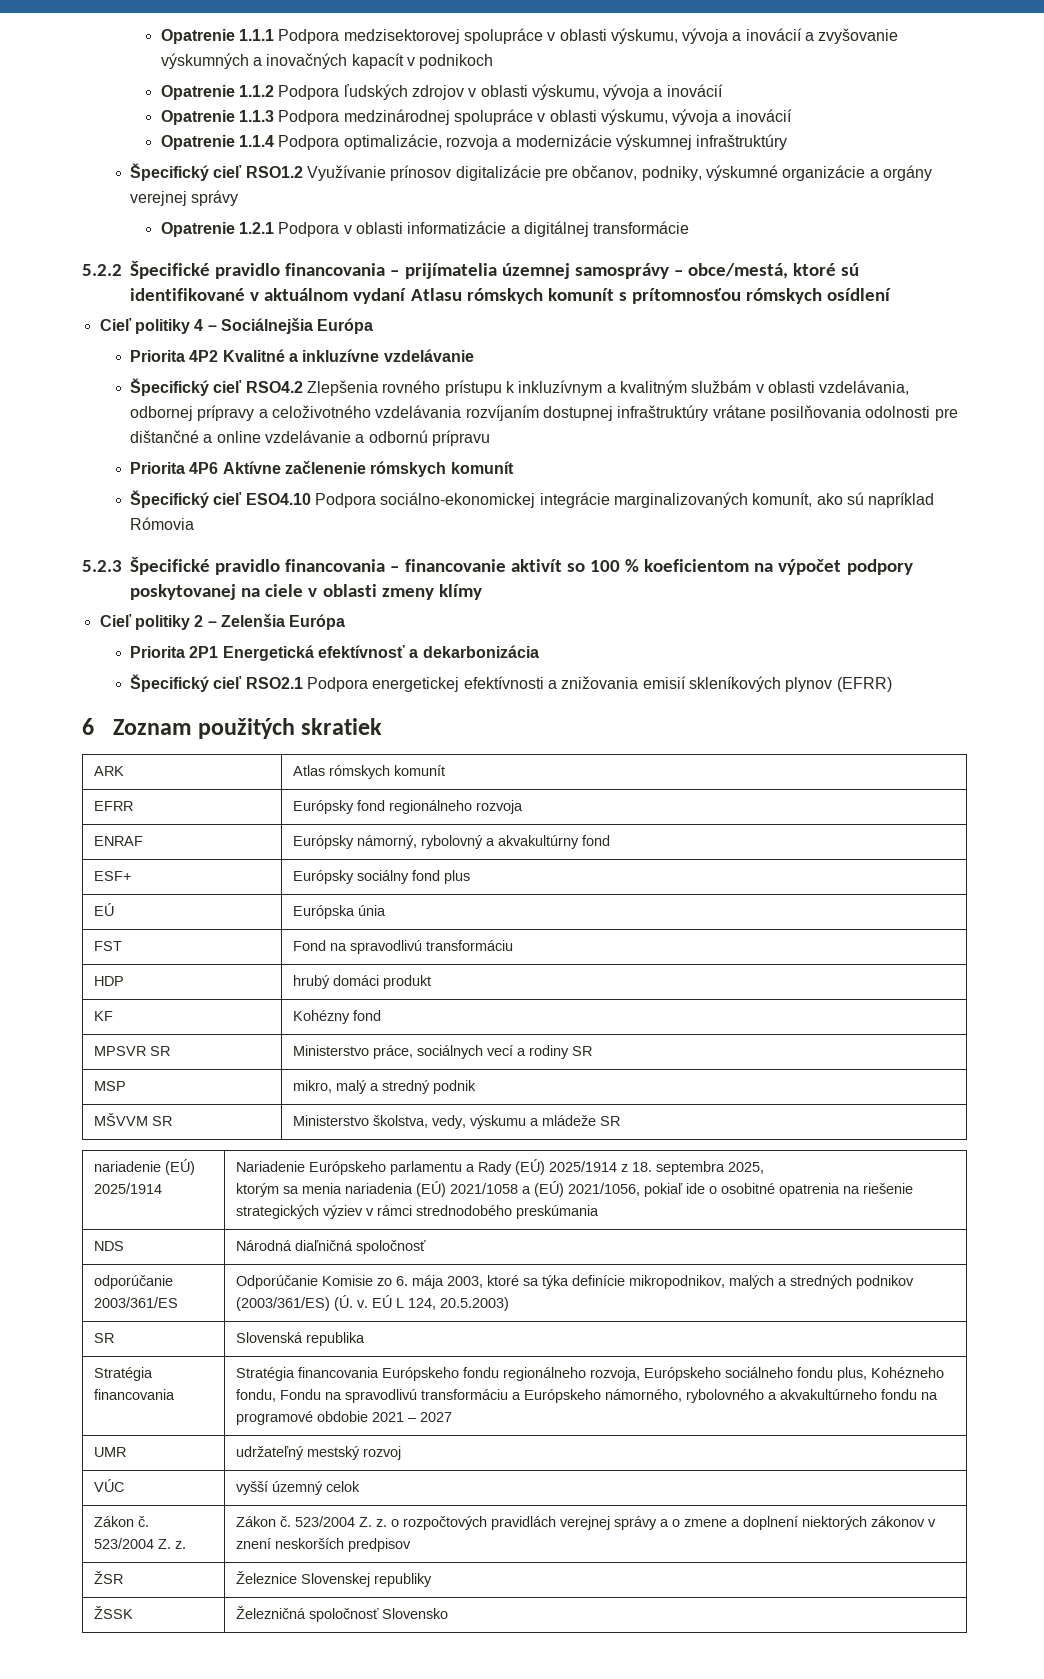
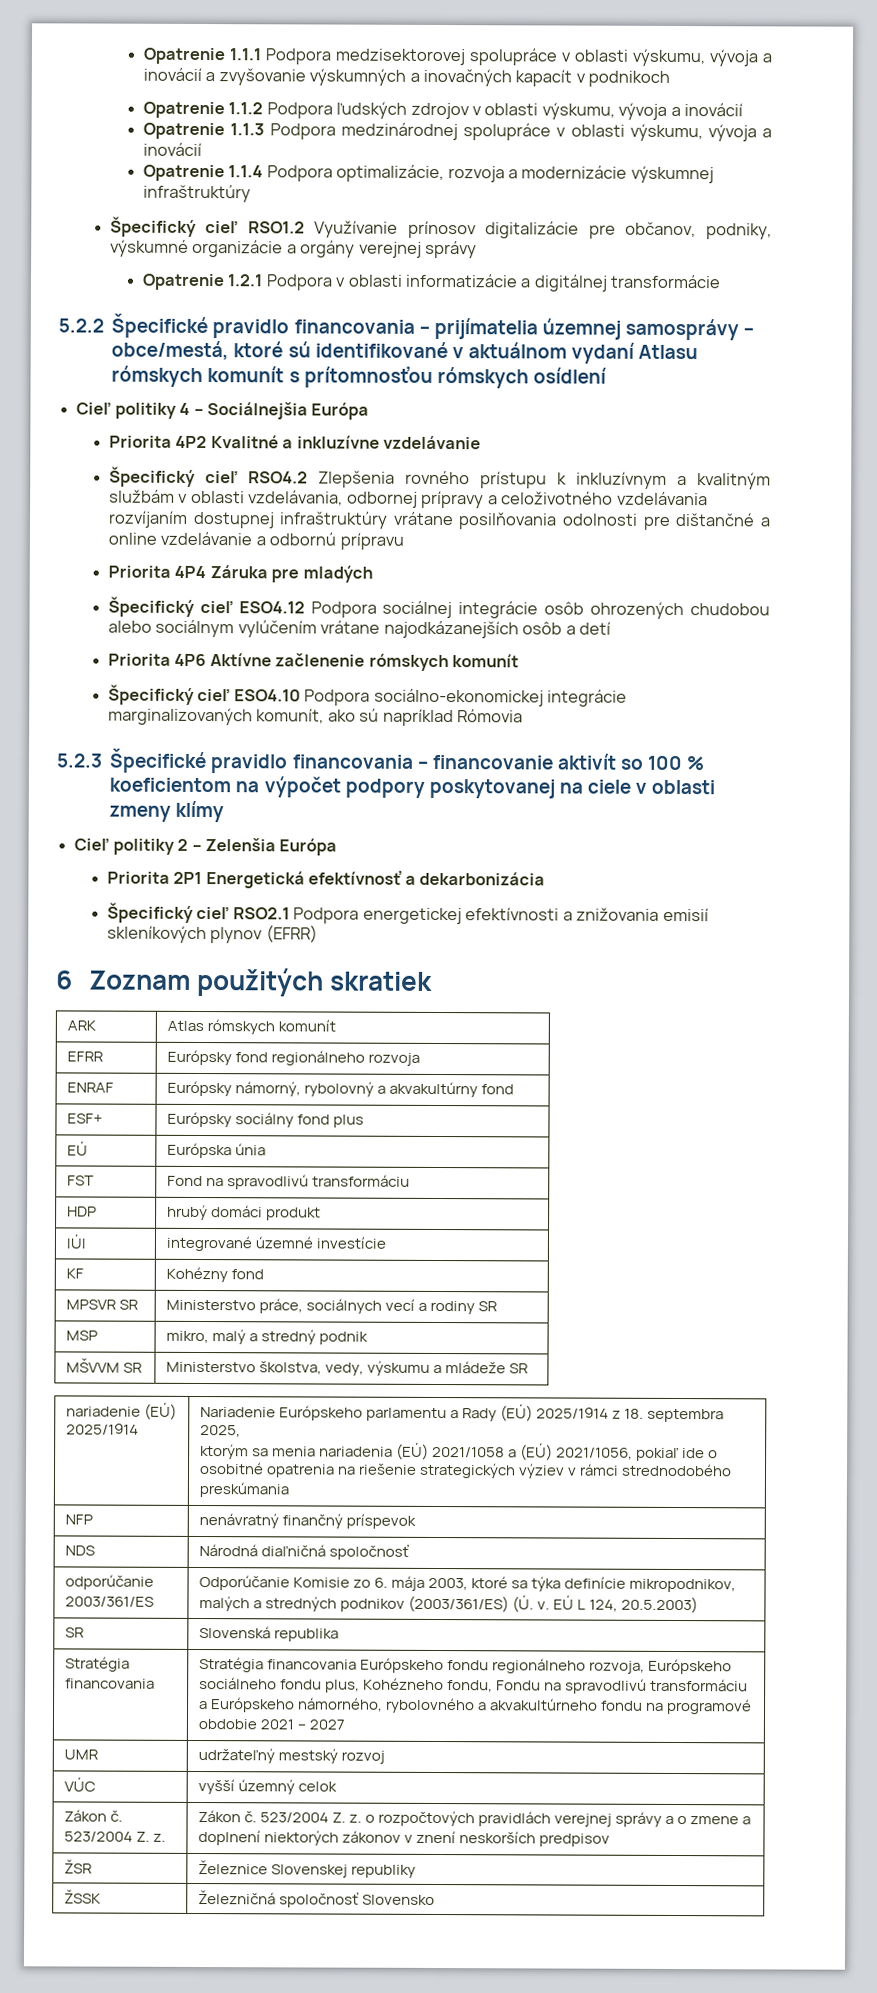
(491, 438) none -> [107,565,373,583] [107,596,770,620] [107,619,612,639] // Priorita 4P4 Záruka pre mladých // Špecifický cieľ ESO4.12 Podpora sociálnej integrácie osôb ohrozených chudobou alebo sociálnym vylúčením vrátane najodkázanejších osôb a detí
(432, 982) none -> [65,1234,86,1249] [165,1235,386,1252] // IÚI | integrované územné investície
(600, 1212) none -> [64,1514,93,1525] [198,1513,416,1529] // NFP | nenávratný finančný príspevok

